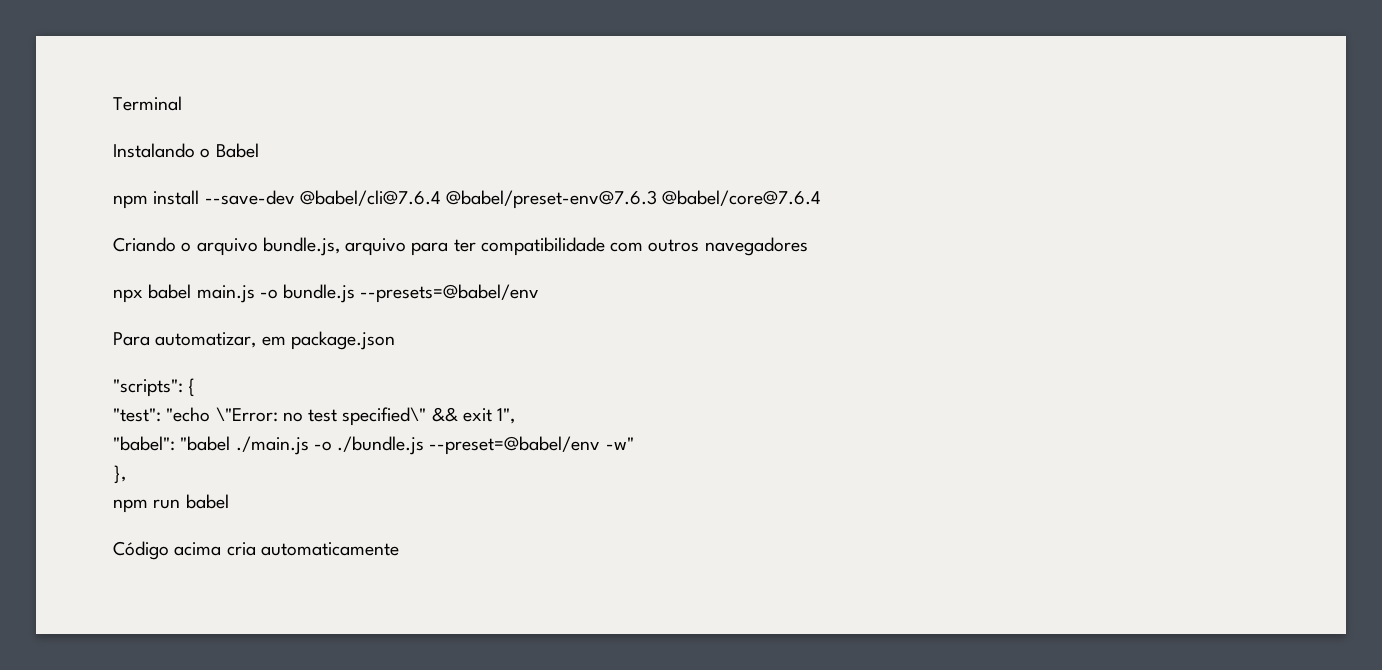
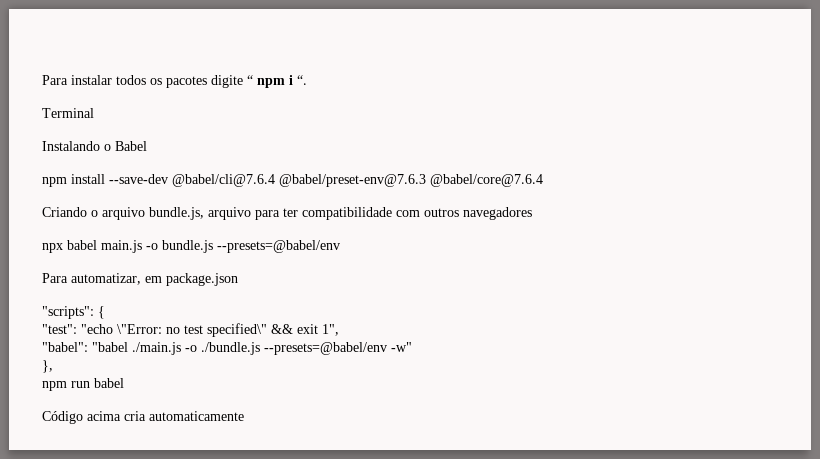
(113, 103) none -> [42,75,307,88] Para instalar todos os pacotes digite “ npm i “. //
[429,436,601,455] --preset=@babel/env -> [264,342,387,355] --presets=@babel/env

